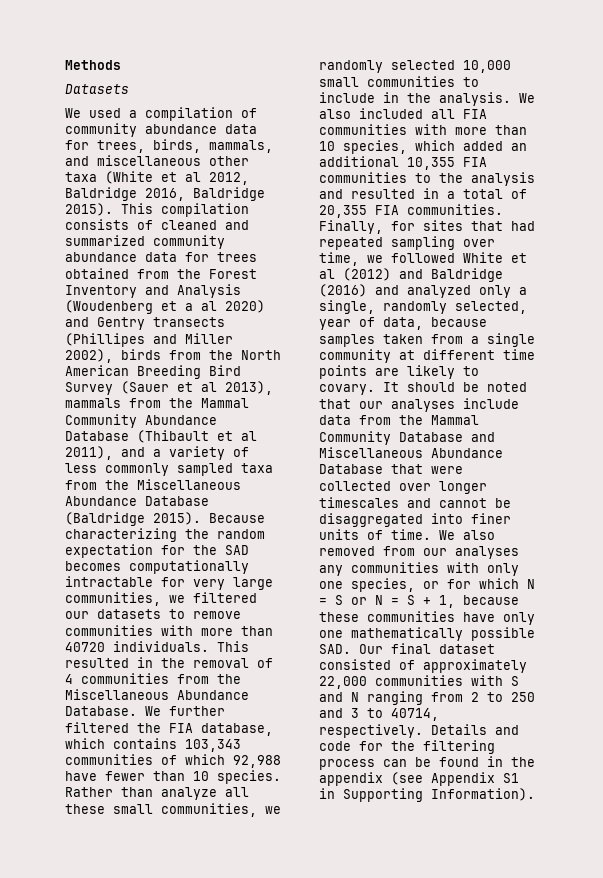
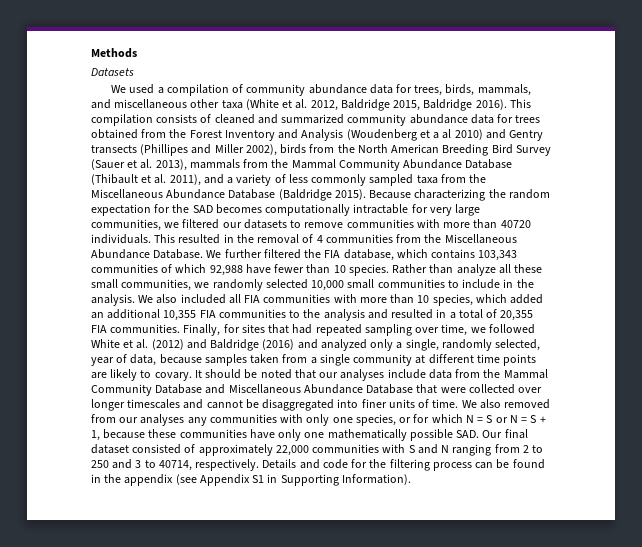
[185,172,201,182] al -> [295,99,308,109] al.
[145,187,265,201] [65,203,113,216] 2016, Baldridge 2015). -> [393,99,507,111] 2015, Baldridge 2016).
[225,300,265,313] 2020) -> [454,129,483,140] 2010)
[201,382,217,392] al -> [140,159,153,169] al.
[241,431,257,441] al -> [154,174,167,184] al.
[319,269,335,279] al -> [136,339,149,349] al.

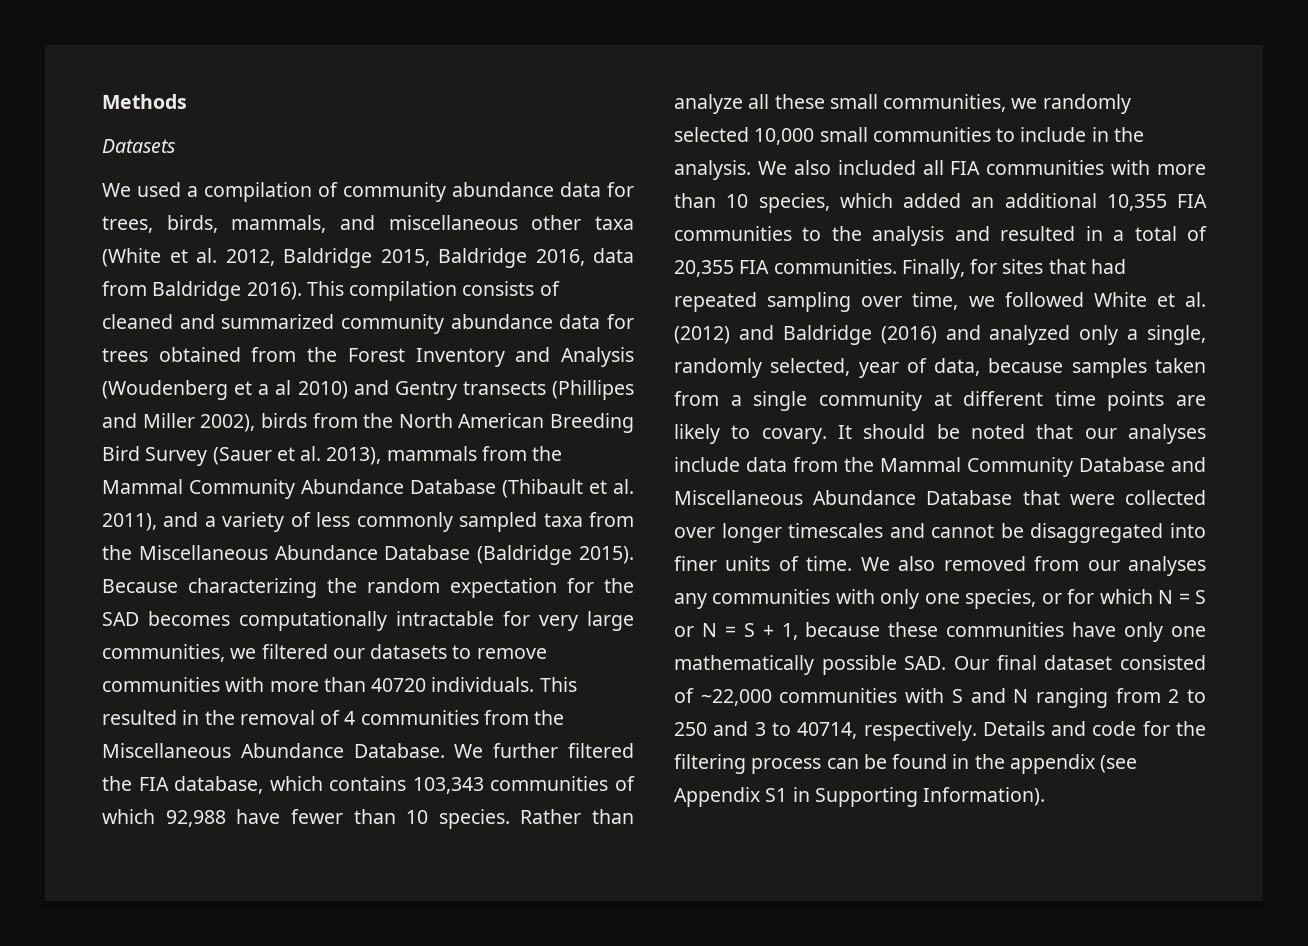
(473, 105) none -> [535,248,634,266] [102,281,242,301] 2016, data from Baldridge
[198,444,309,456] approximately 22,000 -> [700,689,772,706] ~22,000

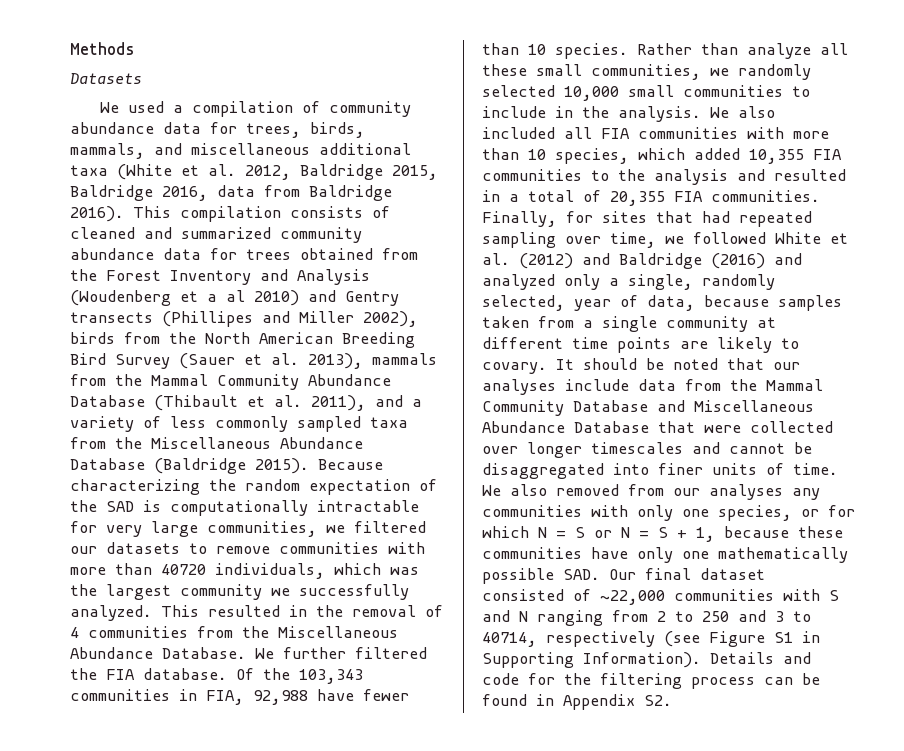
[531,215,582,230] other -> [319,143,411,155] additional
[567,578,594,593] for -> [419,479,437,491] of
[148,611,230,626] becomes -> [143,500,161,512] is
[431,677,535,692] individuals. -> [215,563,419,579] [70,584,409,600] [70,605,152,621] individuals, which was the largest community we successfully analyzed.
[174,776,635,794] [102,809,155,824] database, which contains 103,343 communities of which -> [143,668,363,684] [70,689,244,705] database. Of the 103,343 communities in FIA,
[971,193,1097,208] an additional -> (740, 154) none
[863,721,977,741] respectively. -> [546,631,820,647] [482,652,701,668] respectively (see Figure S1 in Supporting Information).
[974,754,1138,774] [674,787,1046,807] the appendix (see Appendix S1 in Supporting Information). -> [563,694,672,710] Appendix S2.

